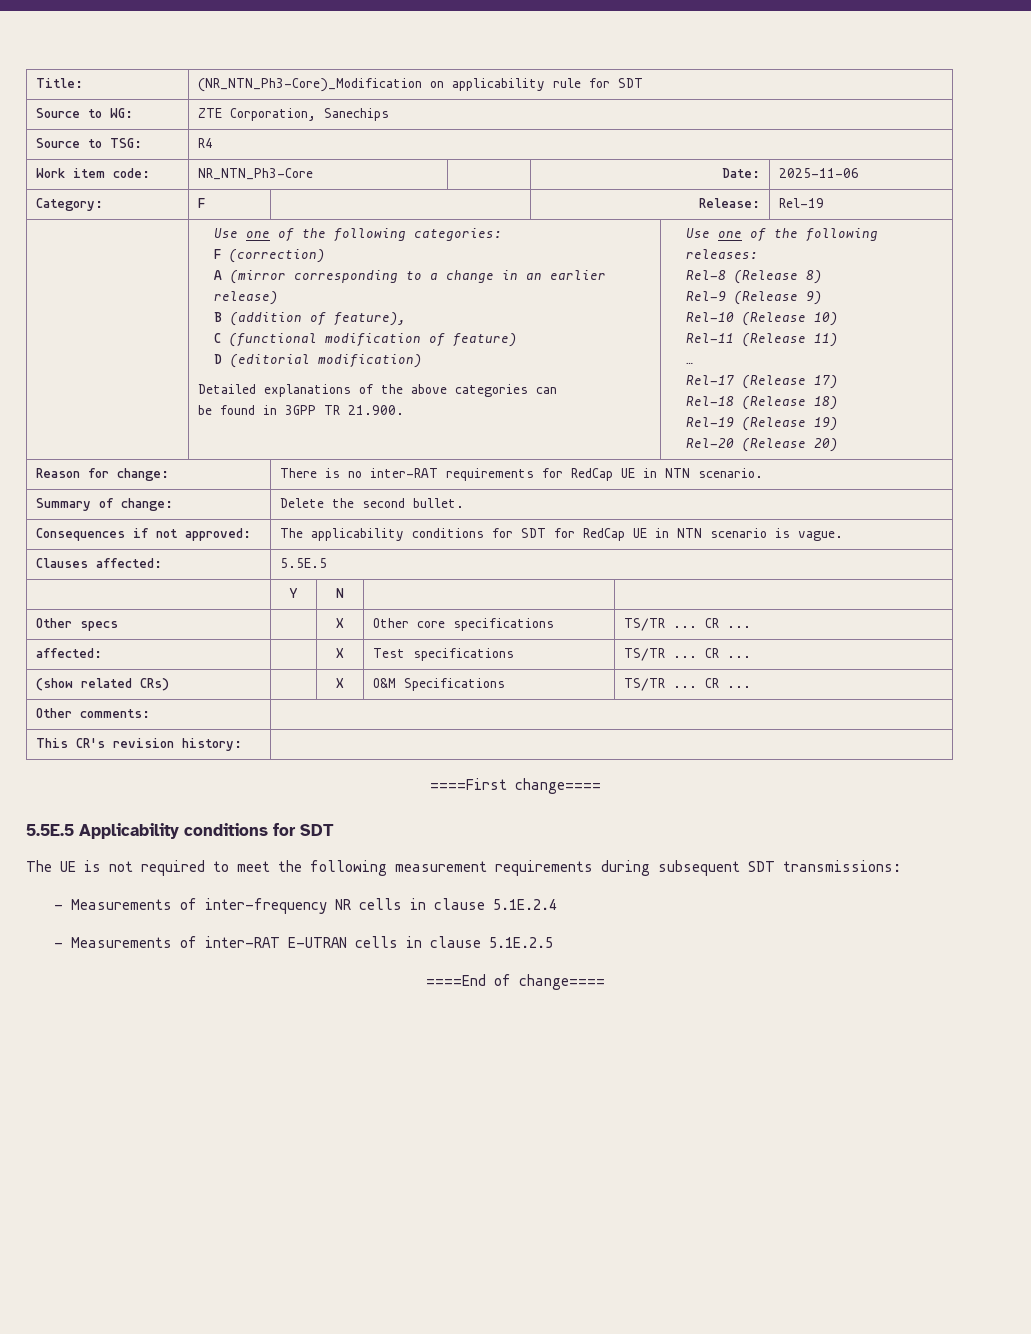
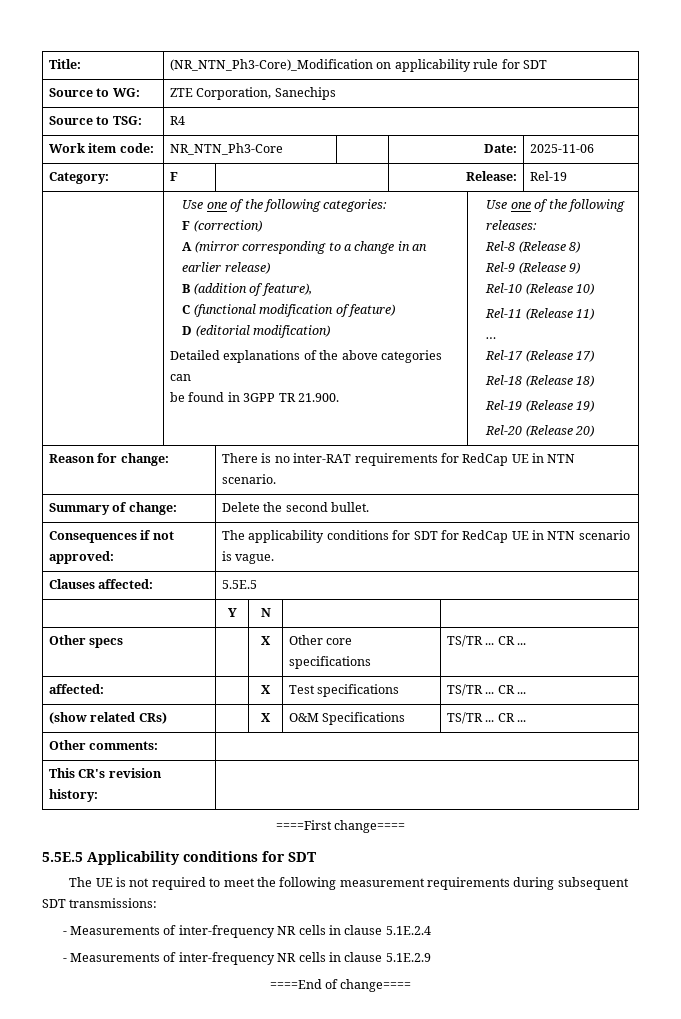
[204,936,553,948] inter-RAT E-UTRAN cells in clause 5.1E.2.5 -> [178,952,431,965] inter-frequency NR cells in clause 5.1E.2.9

